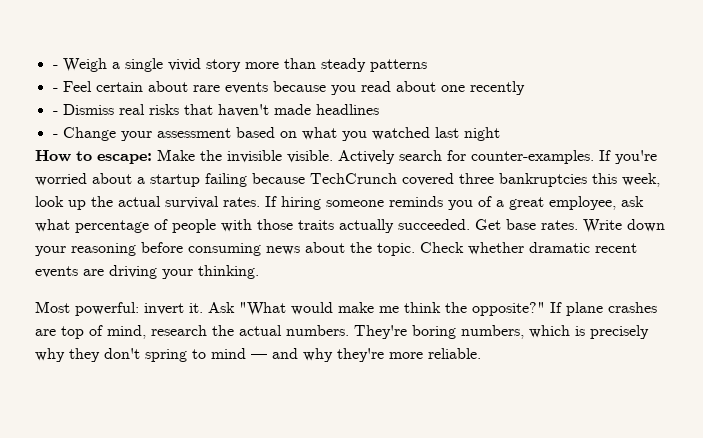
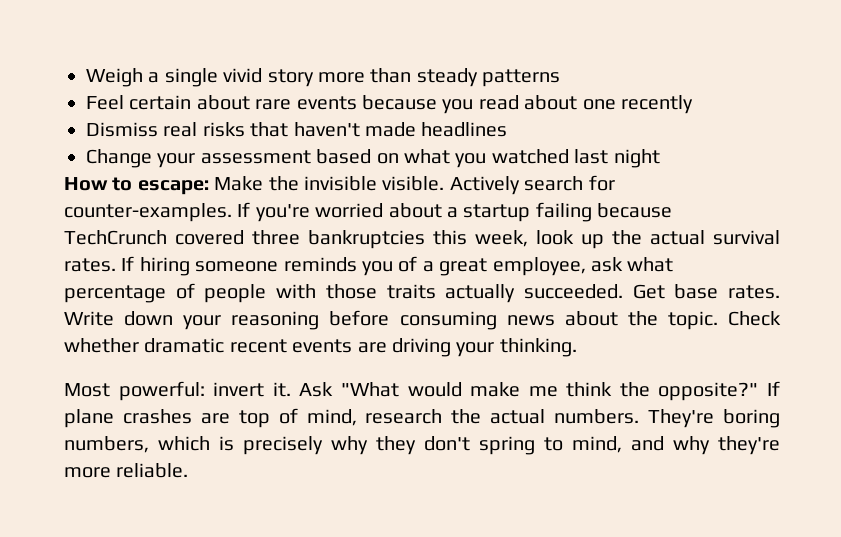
[52,65,58,69] - -> (86, 77) none
[52,88,58,92] - -> (561, 78) none
[52,111,58,115] - -> (693, 104) none
[52,134,58,138] - -> (508, 129) none
[211,348,267,359] mind — -> [572,436,622,453] mind,

